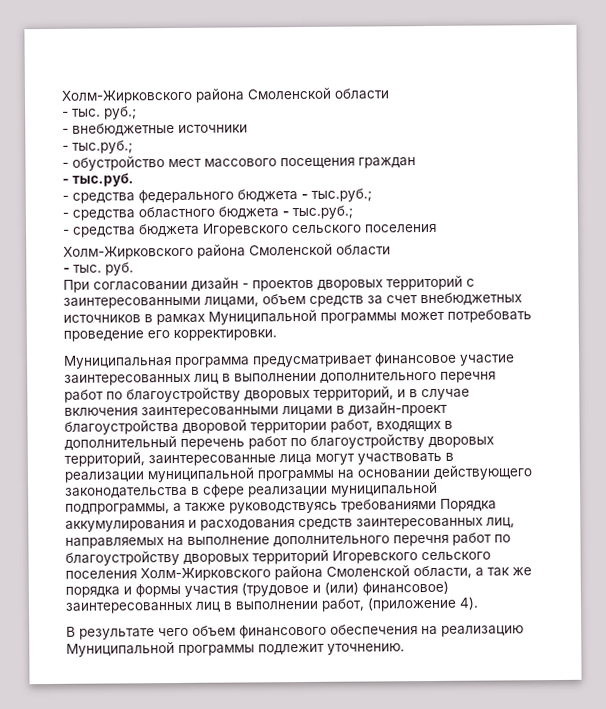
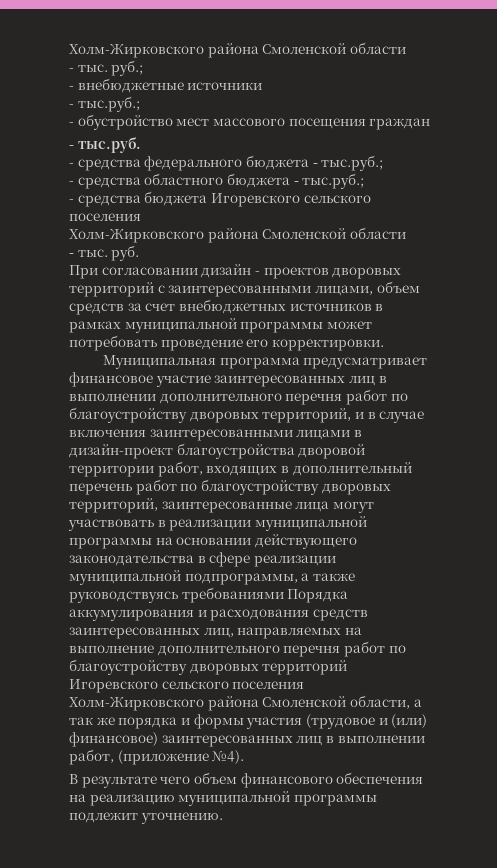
[208,309,317,325] Муниципальной -> [124,318,237,333] муниципальной
[459,596,479,610] 4). -> [212,750,245,764] №4).
[66,642,175,657] Муниципальной -> [178,791,291,806] муниципальной

